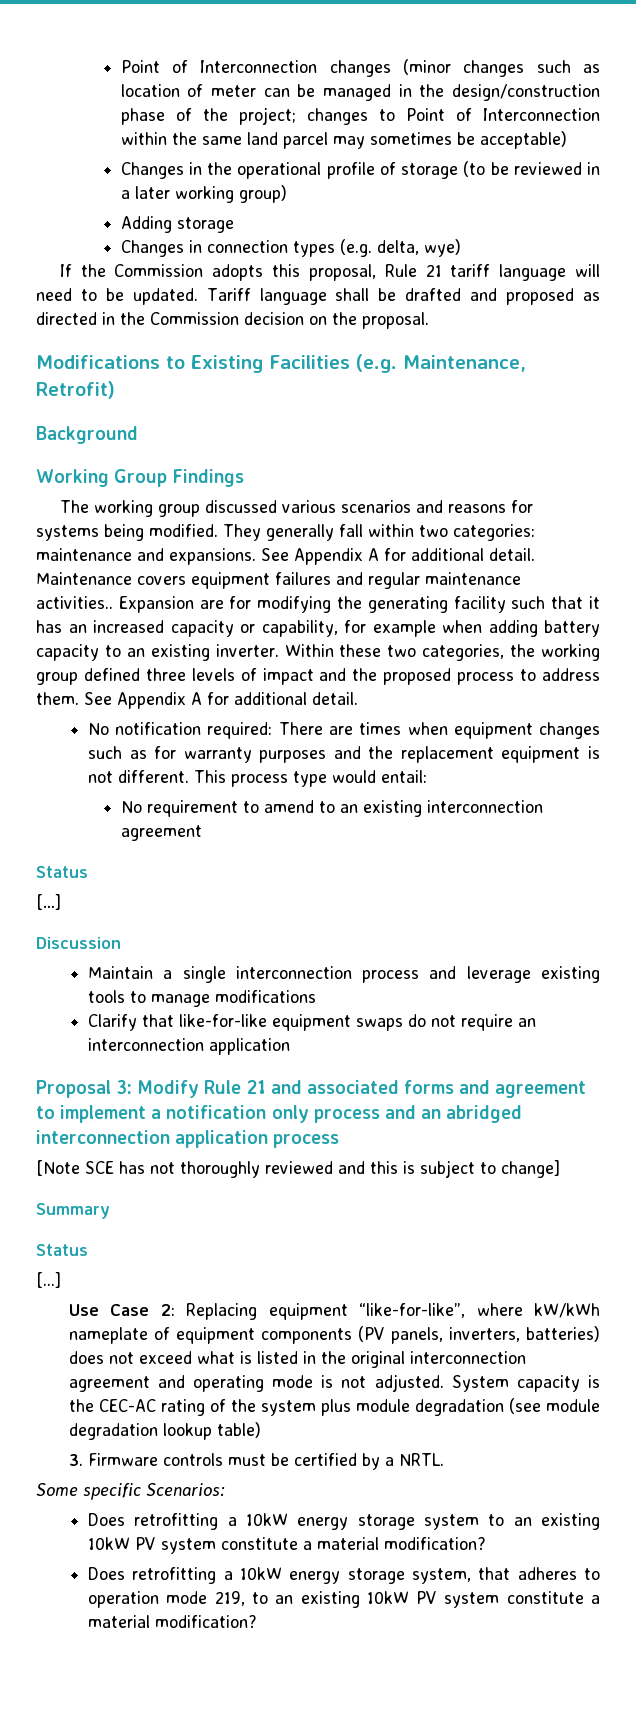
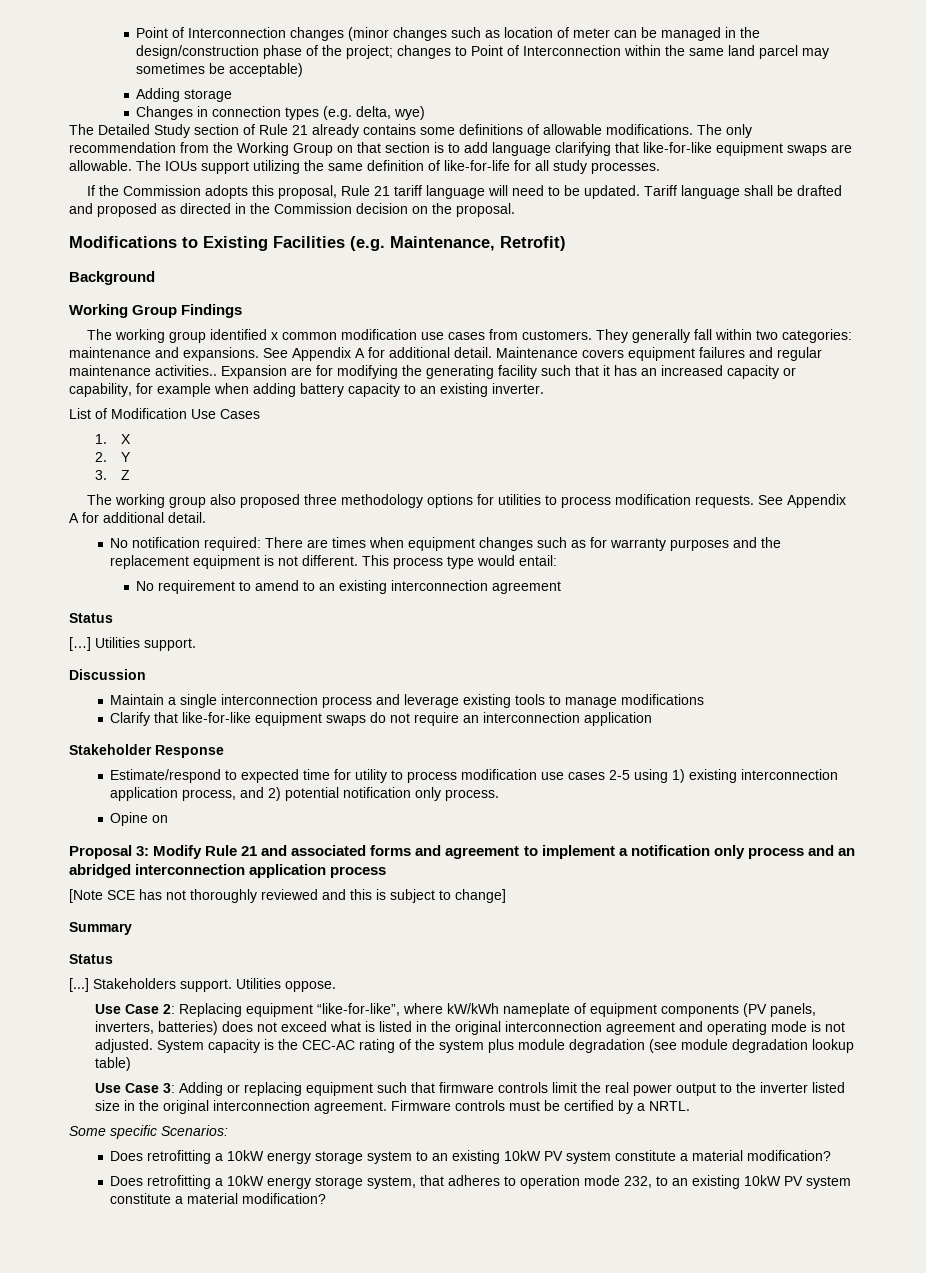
[120,161,600,179] [120,185,287,203] // Changes in the operational profile of storage (to be reviewed in a later working group) -> (304, 70) none
(461, 248) none -> [69,124,752,138] [69,142,852,156] [69,160,660,174] // The Detailed Study section of Rule 21 already contains some definitions of allowable modifications. The only recommendation from the Working Group on that section is to add language clarifying that like-for-like equipment swaps are allowable. The IOUs support utilizing the same definition of like-for-life for all study processes.
[204,500,533,513] [36,524,218,541] discussed various scenarios and reasons for systems being modified. -> [210,329,593,340] identified x common modification use cases from customers.
[284,644,600,661] [36,668,601,685] [36,692,79,705] Within these two categories, the working group defined three levels of impact and the proposed process to address them. -> [69,408,260,419] [94,434,131,444] [94,452,131,462] [94,470,130,480] [87,494,755,508] // List of Modification Use Cases // 1. X // 2. Y // 3. Z // The working group also proposed three methodology options for utilities to process modification requests.
(61, 902) none -> [95,637,196,651] Utilities support.
(290, 1046) none -> [69,744,224,758] [110,769,839,783] [110,787,500,801] [110,812,169,826] // Stakeholder Response // Estimate/respond to expected time for utility to process modification use cases 2-5 using 1) existing interconnection application process, and 2) potential notification only process. // Opine on
(61, 1280) none -> [93,978,336,992] Stakeholders support. Utilities oppose.
[68,1454,83,1466] 3. -> [94,1082,845,1096] [94,1100,387,1114] Use Case 3: Adding or replacing equipment such that firmware controls limit the real power output to the inverter listed size in the original interconnection agreement.
[214,1591,245,1606] 219, -> [624,1176,653,1188] 232,

